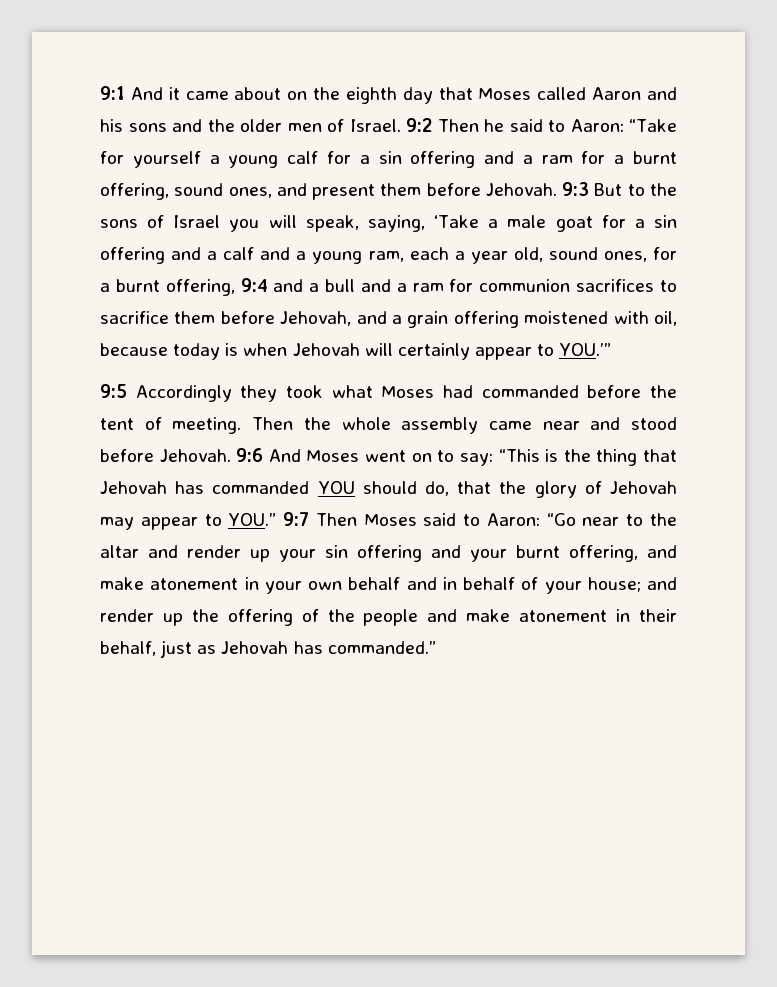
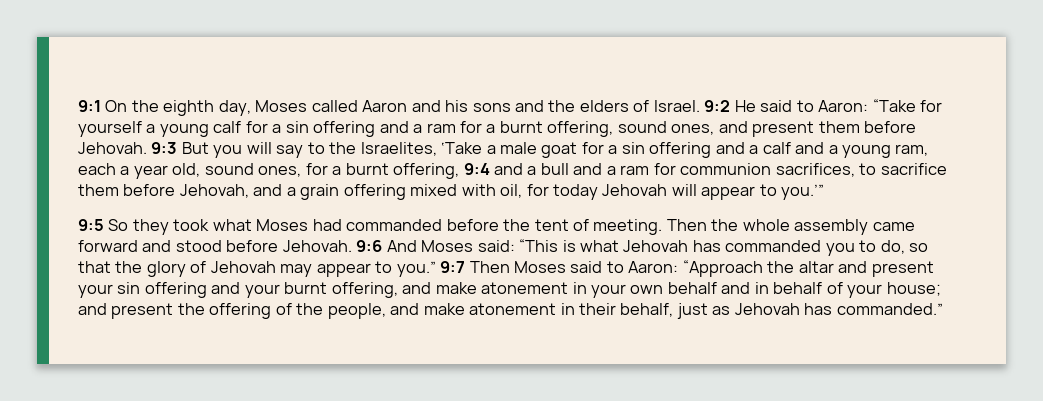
[130,87,473,104] And it came about on the eighth day that -> [105,100,251,116] On the eighth day,
[240,119,322,132] older men -> [579,100,629,112] elders
[437,119,505,132] Then he -> [734,100,756,112] He
[627,183,677,196] [100,215,425,232] to the sons of Israel you will speak, saying, -> [213,142,437,158] you will say to the Israelites,
[576,279,655,292] sacrifices -> [775,163,855,177] sacrifices,
[524,311,609,324] moistened -> [410,184,458,196] mixed
[100,343,288,360] because today is when -> [526,184,599,200] for today
[397,343,612,360] certainly appear to YOU.’” -> [701,184,825,200] appear to you.’”
[135,385,232,402] Accordingly -> [108,219,129,231] So
[542,421,580,430] near -> [78,240,138,252] forward
[365,449,677,466] [100,481,449,496] went on to say: “This is the thing that Jehovah has commanded YOU should do, -> [477,239,929,256] said: “This is what Jehovah has commanded you to do, so
[228,513,277,526] YOU.” -> [396,261,436,277] you.”
[546,513,644,526] “Go near to -> [682,260,763,277] “Approach
[187,545,270,562] render up -> [871,261,934,277] present
[100,609,183,626] render up -> [111,303,174,319] present
[363,609,419,626] people -> [327,303,386,319] people,

